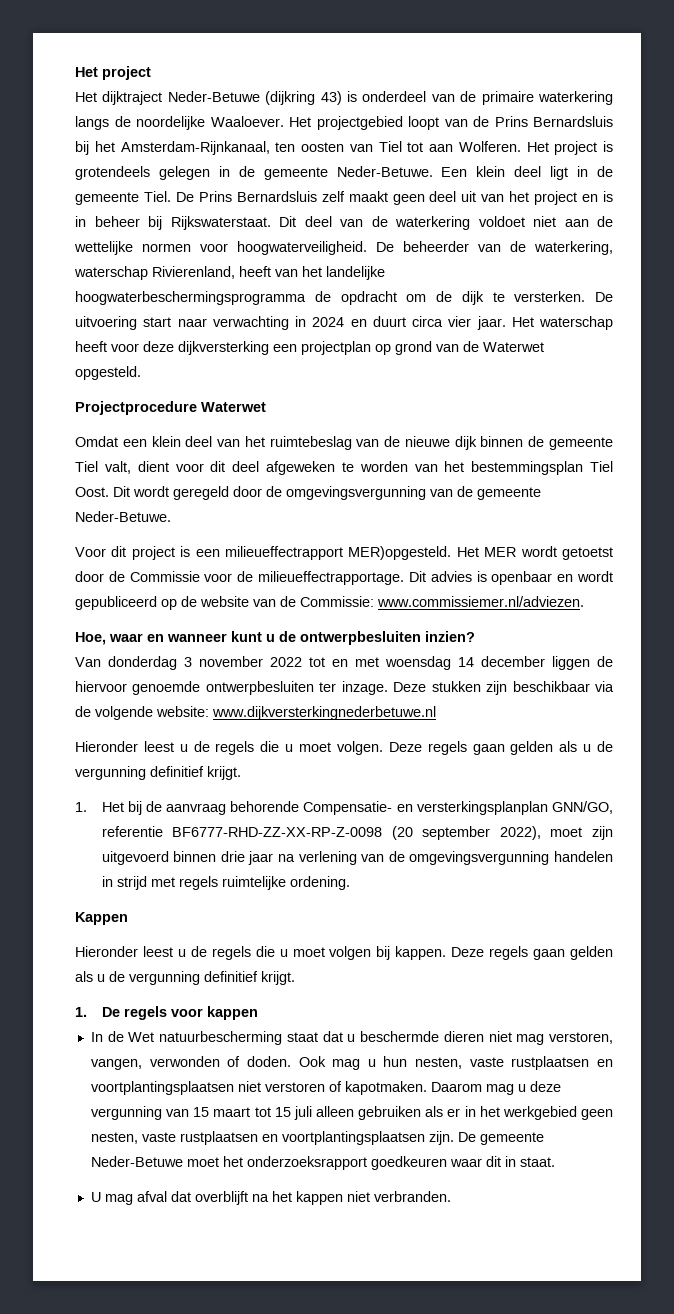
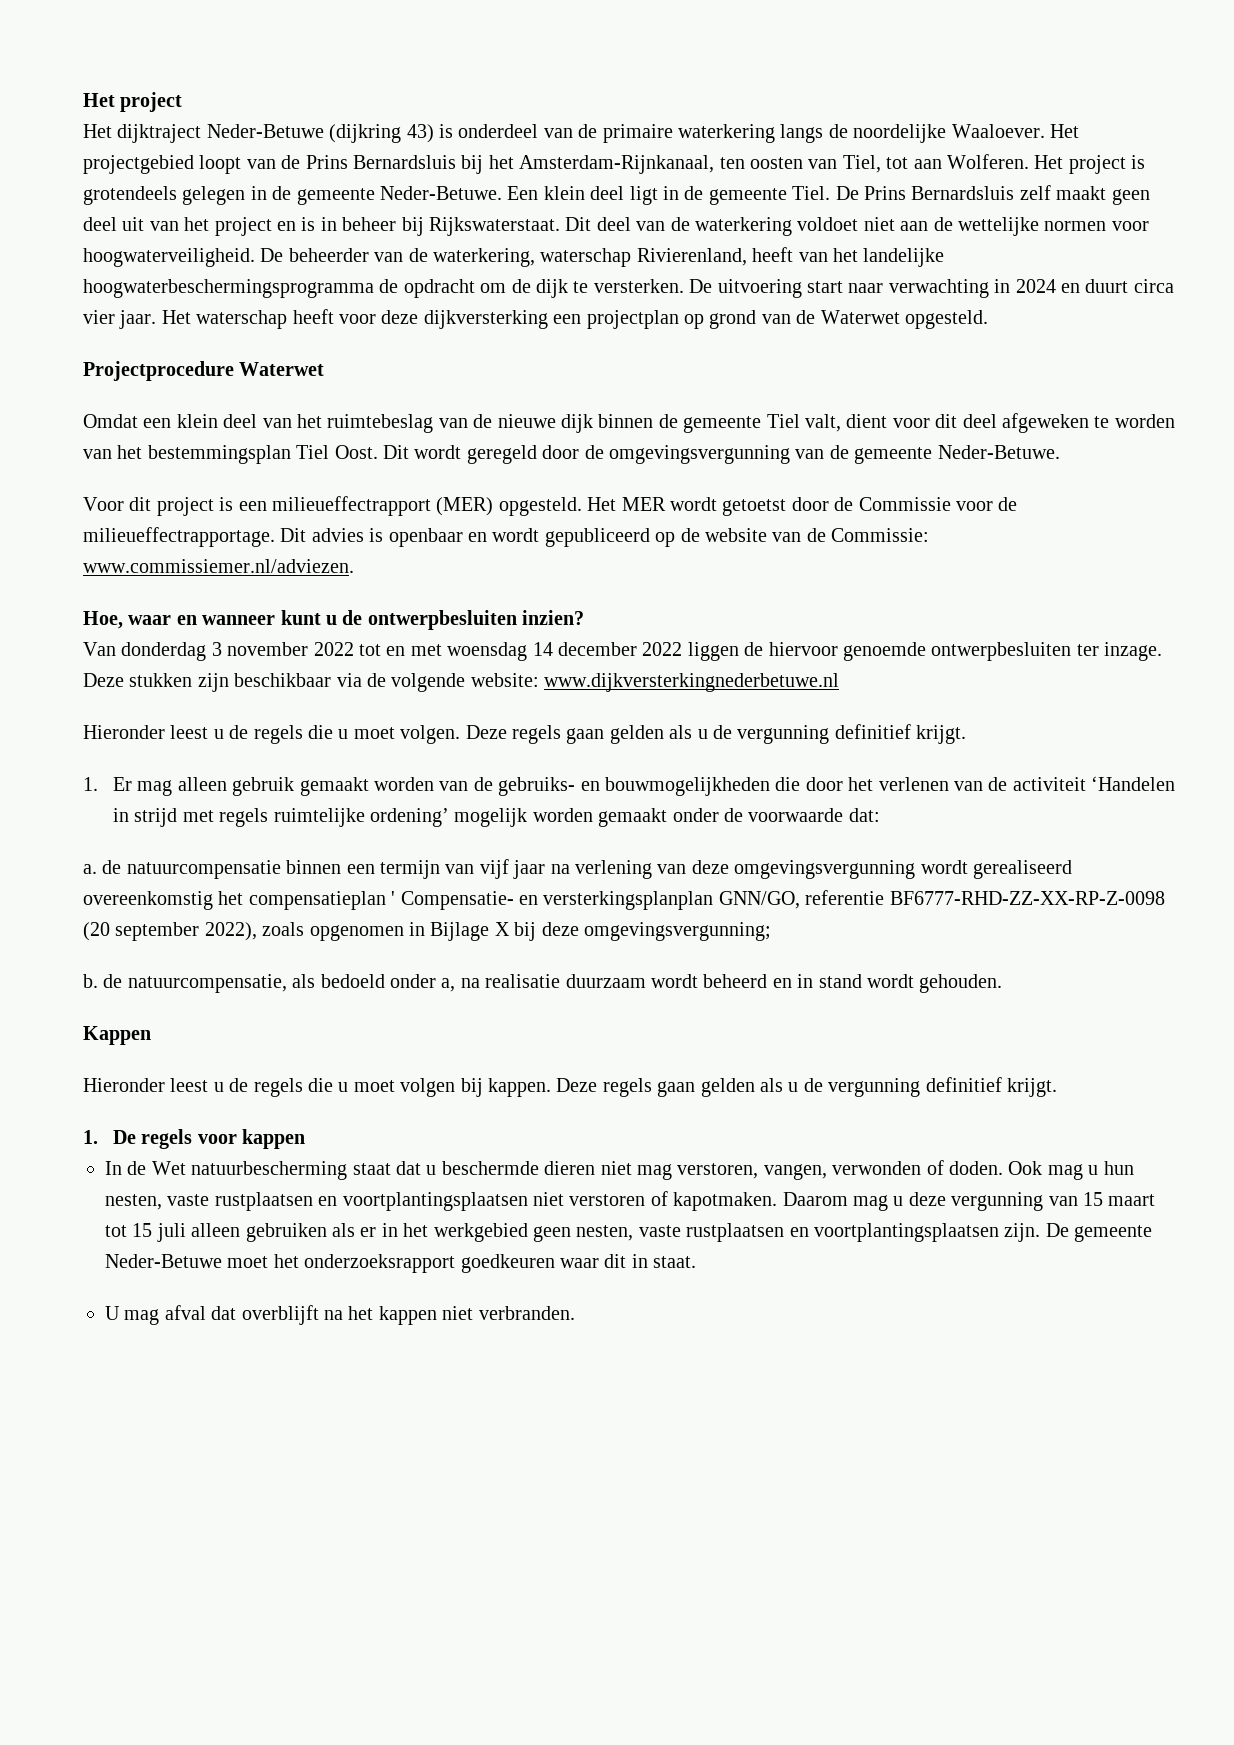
[378,141,402,152] Tiel -> [842,155,881,173] Tiel,
[348,546,452,560] MER)opgesteld. -> [436,497,582,516] (MER) opgesteld.
(545, 661) none -> [642,642,683,656] 2022
[101,801,300,815] Het bij de aanvraag behorende -> [113,776,1176,796] [113,808,880,827] [83,859,1072,879] [83,891,396,910] Er mag alleen gebruik gemaakt worden van de gebruiks- en bouwmogelijkheden die door het verlenen van de activiteit ‘Handelen in strijd met regels ruimtelijke ordening’ mogelijk worden gemaakt onder de voorwaarde dat: // a. de natuurcompensatie binnen een termijn van vijf jaar na verlening van deze omgevingsvergunning wordt gerealiseerd overeenkomstig het compensatieplan '
[550,826,613,840] [101,851,613,865] [101,876,350,890] moet zijn uitgevoerd binnen drie jaar na verlening van de omgevingsvergunning handelen in strijd met regels ruimtelijke ordening. -> [262,922,771,941] [83,974,1003,993] zoals opgenomen in Bijlage X bij deze omgevingsvergunning; // b. de natuurcompensatie, als bedoeld onder a, na realisatie duurzaam wordt beheerd en in stand wordt gehouden.

